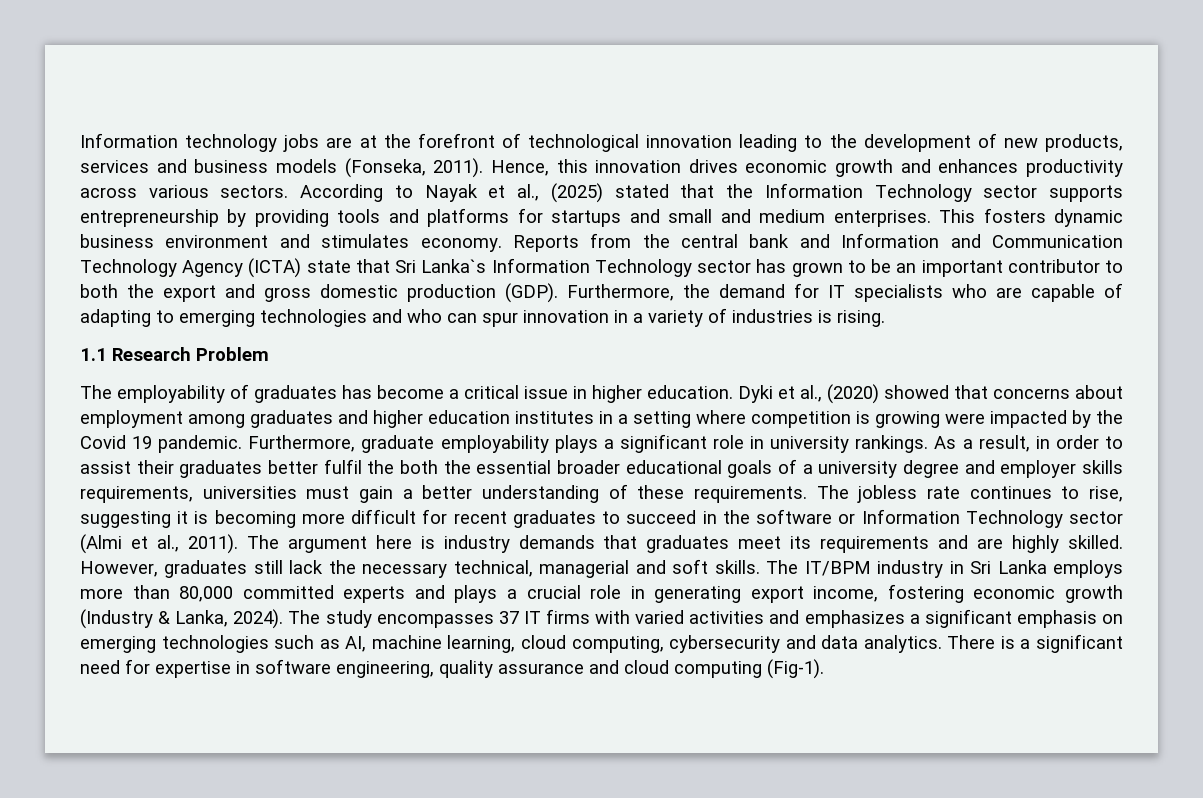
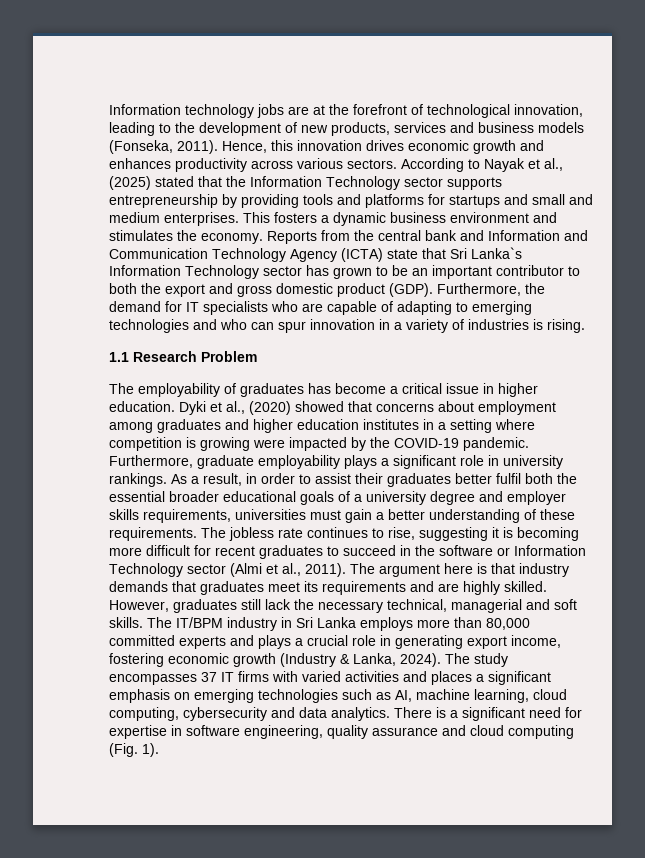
[646,135,733,148] innovation -> [514,104,583,117] innovation,
(1046, 215) none -> [321,215,329,223] a
(410, 241) none -> [177,230,197,241] the
[407,284,496,302] production -> [337,283,385,297] product
[80,435,153,449] Covid 19 -> [394,438,459,448] COVID-19
[367,460,395,474] the -> (521, 478) none
(435, 542) none -> [491,563,515,574] that
[804,610,905,628] emphasizes -> [431,671,472,685] places
[767,659,824,679] (Fig-1). -> [109,743,159,757] (Fig. 1).

